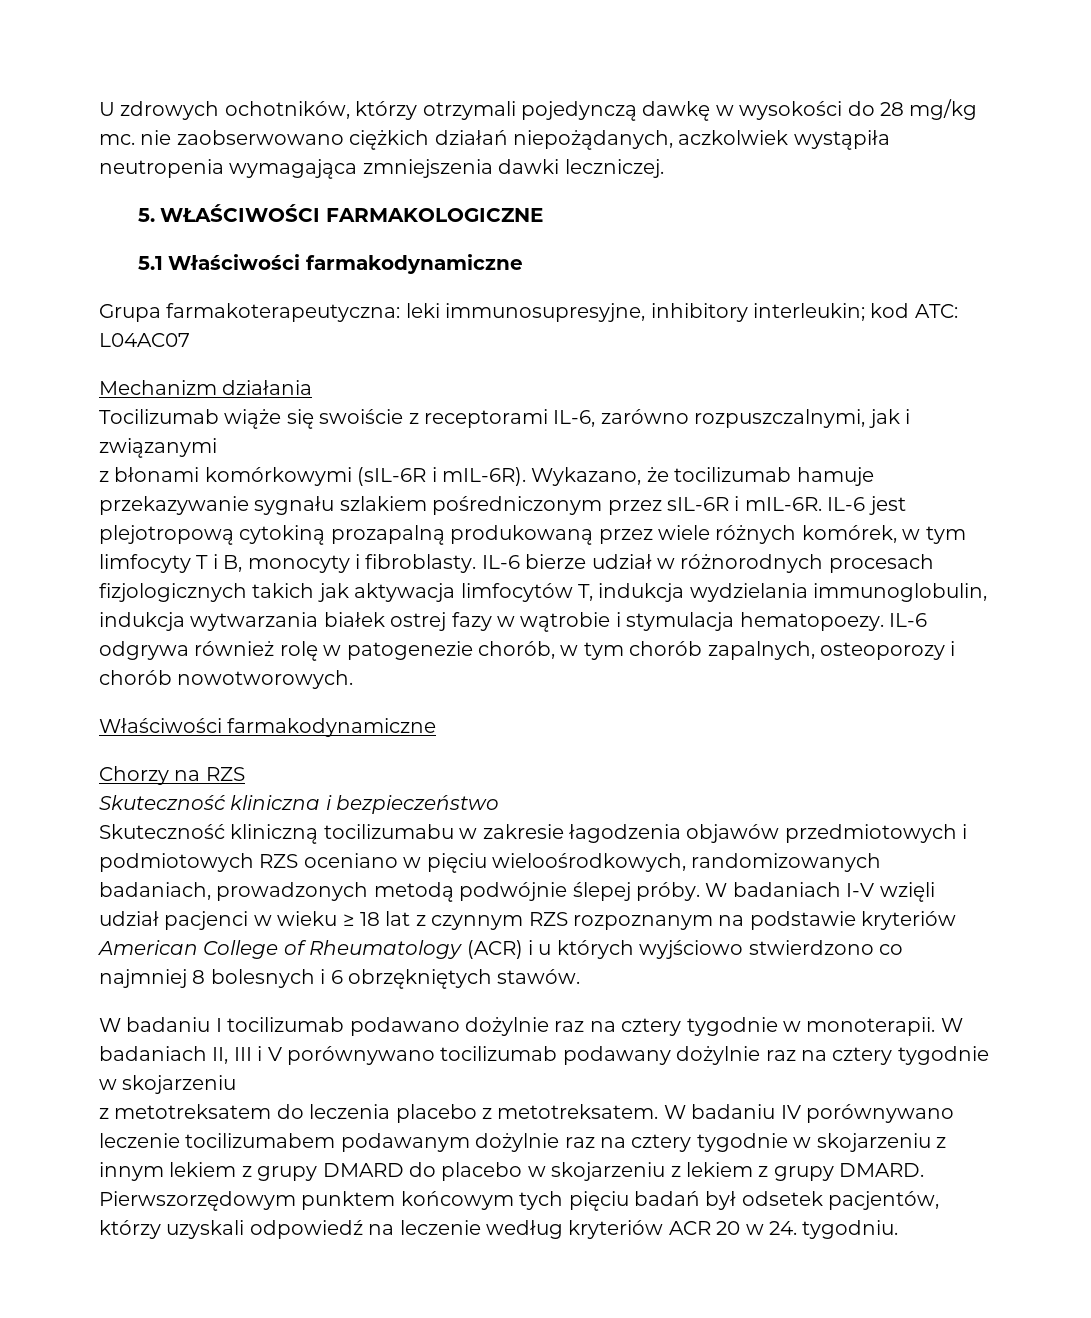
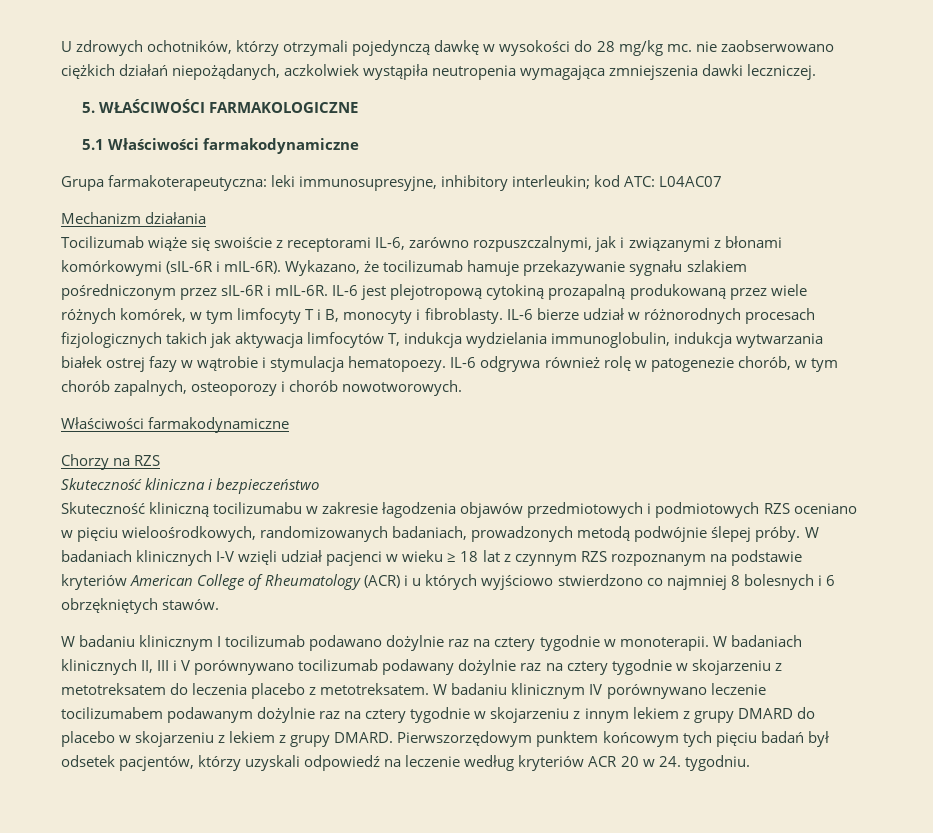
(217, 448) // -> (710, 244) none
(841, 889) none -> [136,550,213,566] klinicznych
(211, 1024) none -> [139,635,214,651] klinicznym
(207, 1053) none -> [61,659,137,675] klinicznych
(237, 1084) // -> (771, 667) none
(776, 1111) none -> [511,683,586,699] klinicznym

